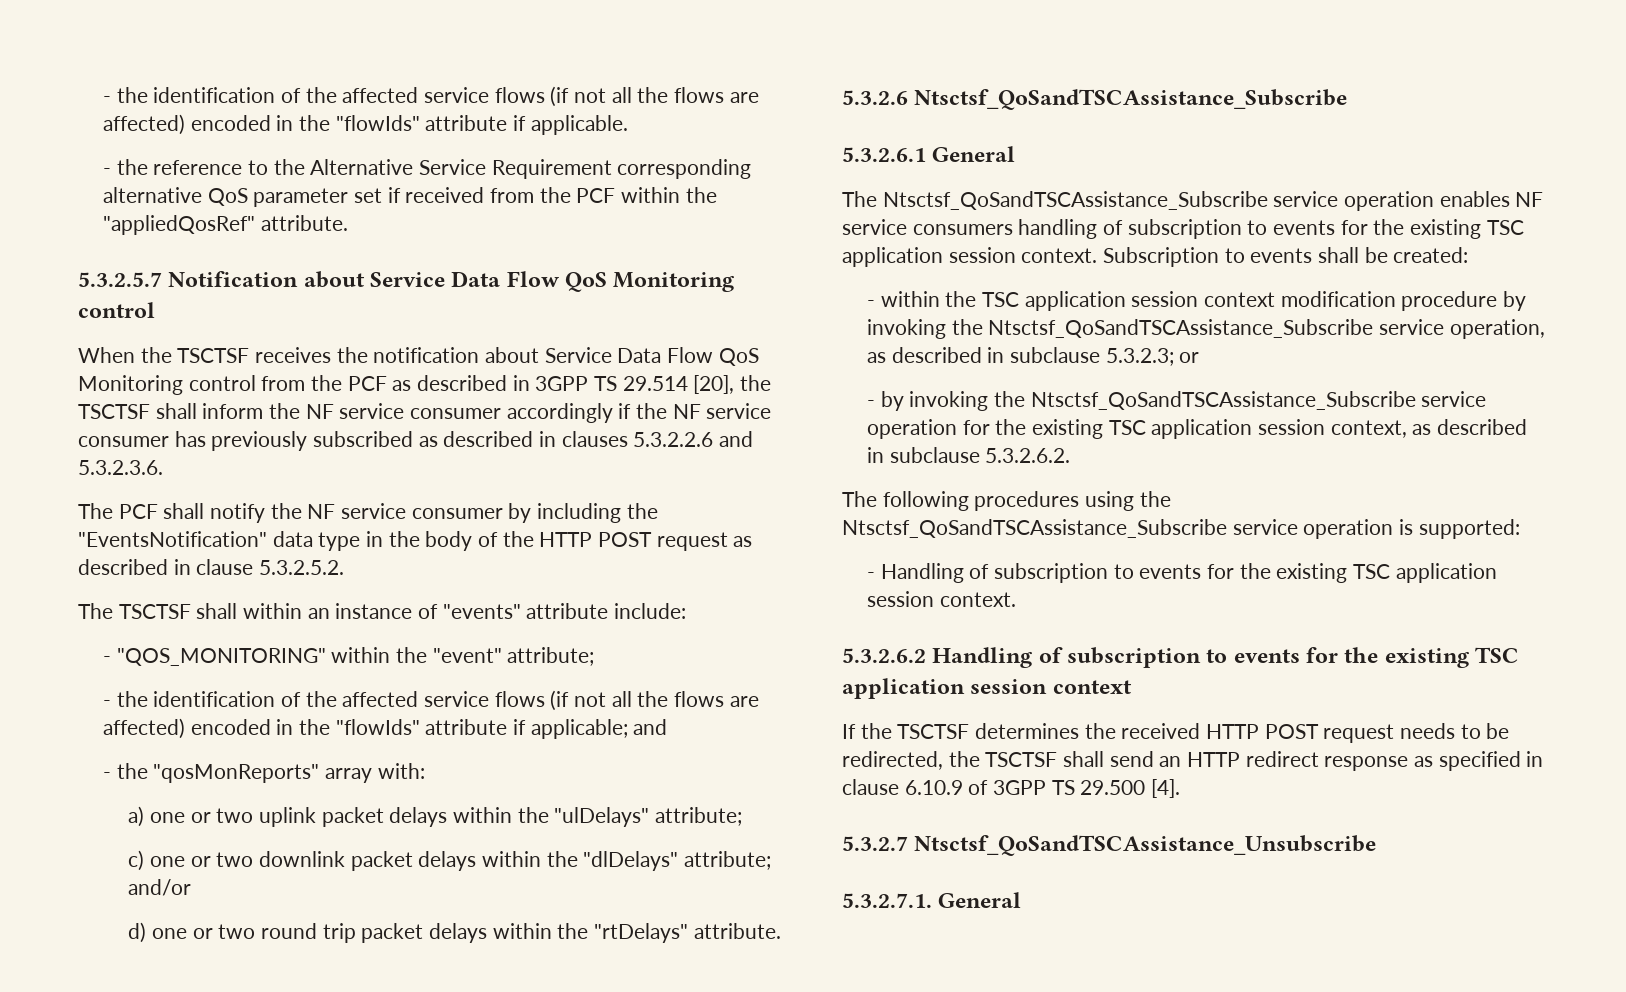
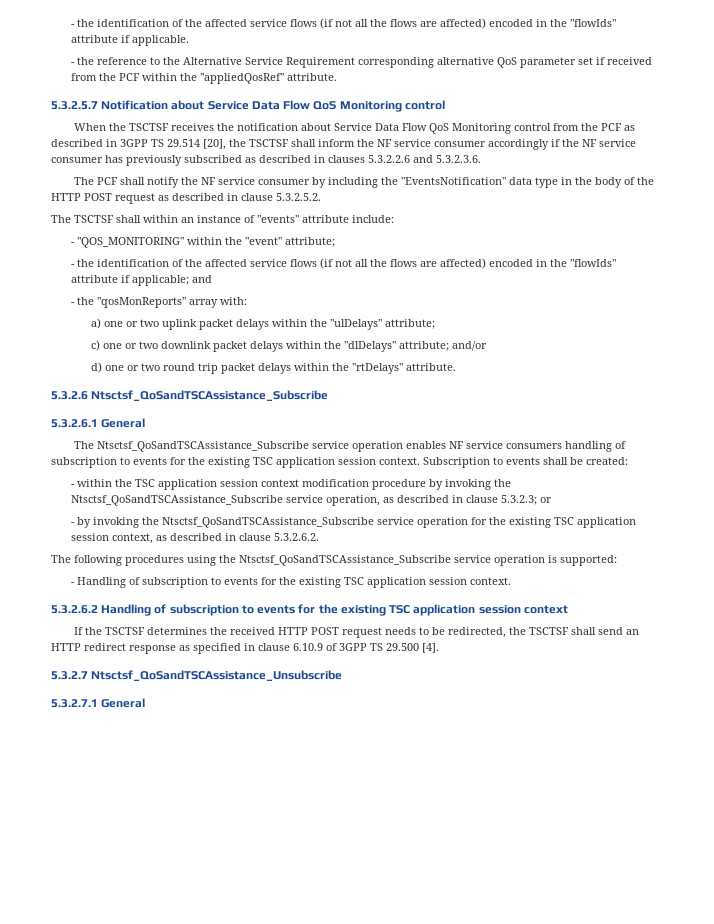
[1010,347,1101,363] subclause -> [465,495,498,503] clause
[889,447,980,463] subclause -> [238,533,271,541] clause
[842,893,932,908] 5.3.2.7.1. -> [51,699,98,708] 5.3.2.7.1

